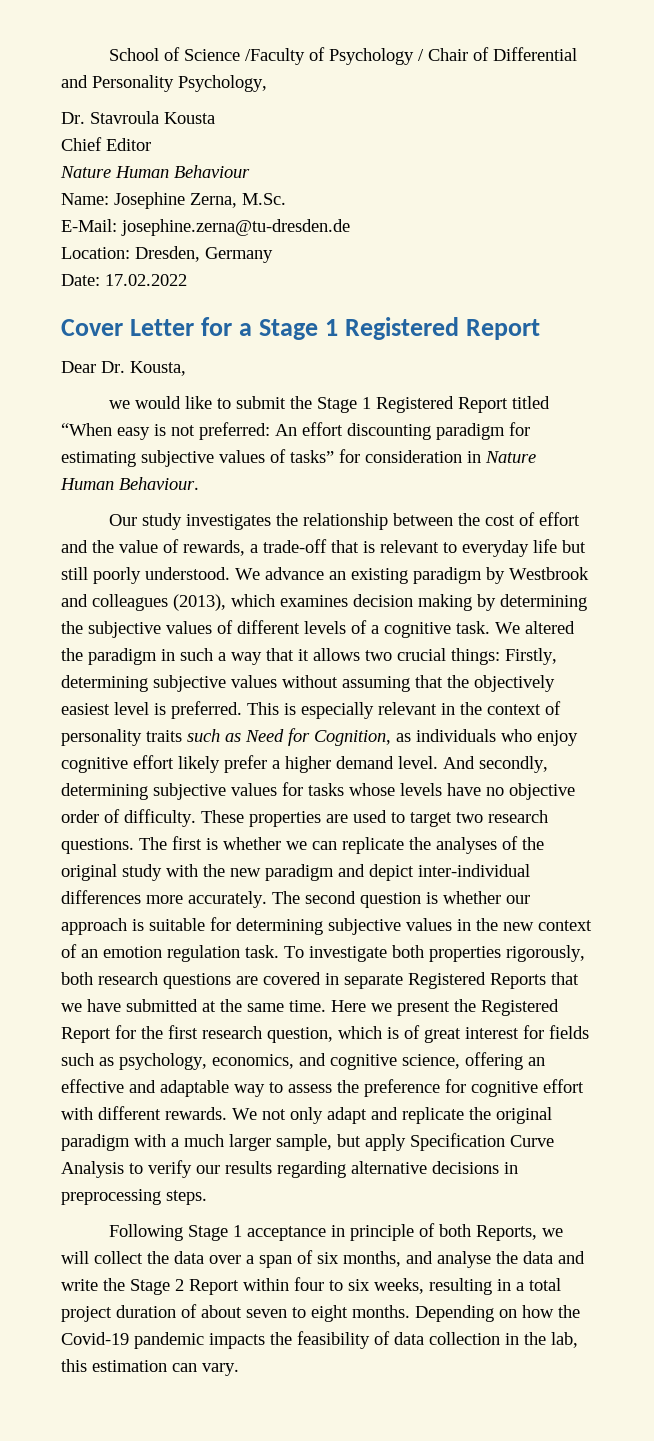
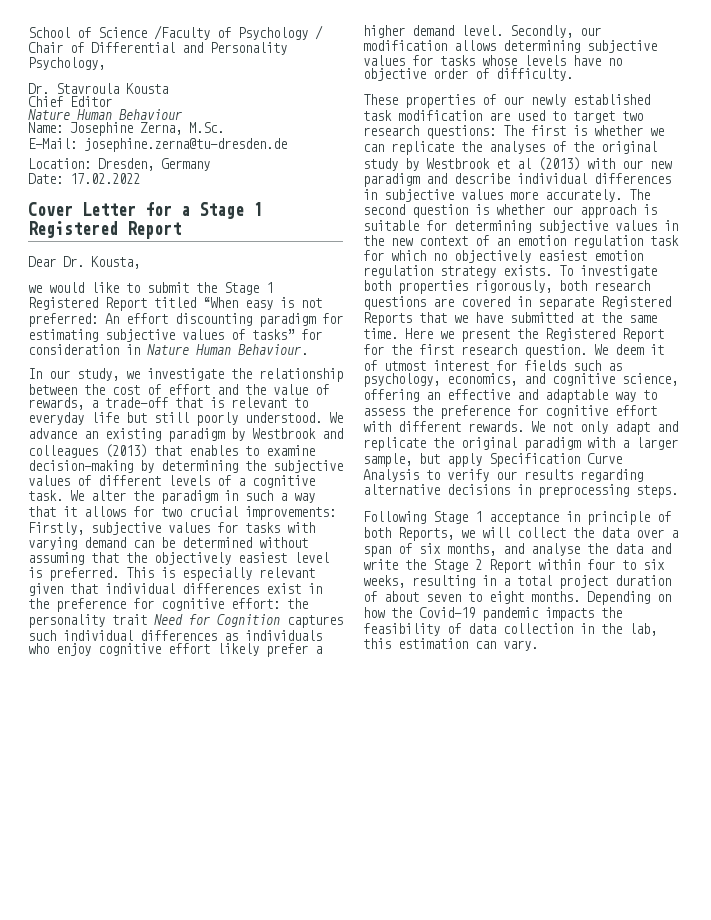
[108,513,271,530] Our study investigates -> [28,368,224,381] In our study, we investigate
[173,594,472,611] (2013), which examines decision making -> [105,444,315,458] [28,460,133,473] (2013) that enables to examine decision-making
[525,621,575,634] altered -> [91,490,126,501] alter
(360, 654) none -> [133,506,154,517] for
[451,648,557,665] [61,675,277,692] things: Firstly, determining subjective values -> [245,506,336,520] [28,522,315,535] [28,537,252,550] improvements: Firstly, subjective values for tasks with varying demand can be determined
[441,701,561,715] [61,728,391,746] in the context of personality traits such as Need for Cognition, -> [28,583,322,596] [28,598,308,612] [28,614,343,628] [28,630,217,641] given that individual differences exist in the preference for cognitive effort: the personality trait Need for Cognition captures such individual differences
[443,756,548,773] And secondly, -> [510,25,601,38] [363,40,496,51] Secondly, our modification allows
(196, 818) none -> (573, 74) //
(321, 819) none -> [482,94,650,107] [363,110,482,121] of our newly established task modification
[61,838,134,854] questions. -> [426,125,496,139] questions:
[166,864,530,881] [61,890,141,904] with the new paradigm and depict inter-individual differences -> [405,157,672,171] [363,173,671,187] [363,189,503,202] by Westbrook et al (2013) with our new paradigm and describe individual differences in subjective values
[245,945,279,958] task. -> [650,235,679,246] [363,250,643,263] [363,265,552,278] task for which no objectively easiest emotion regulation strategy exists.
[267,1025,461,1043] question, which is of great -> [524,344,664,358] [363,360,426,371] question. We deem it of utmost
[184,1134,224,1147] much -> (629, 444) none

